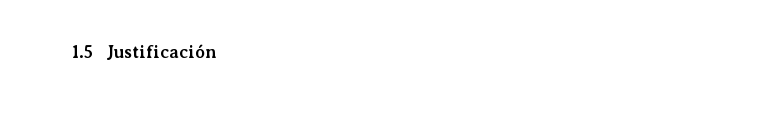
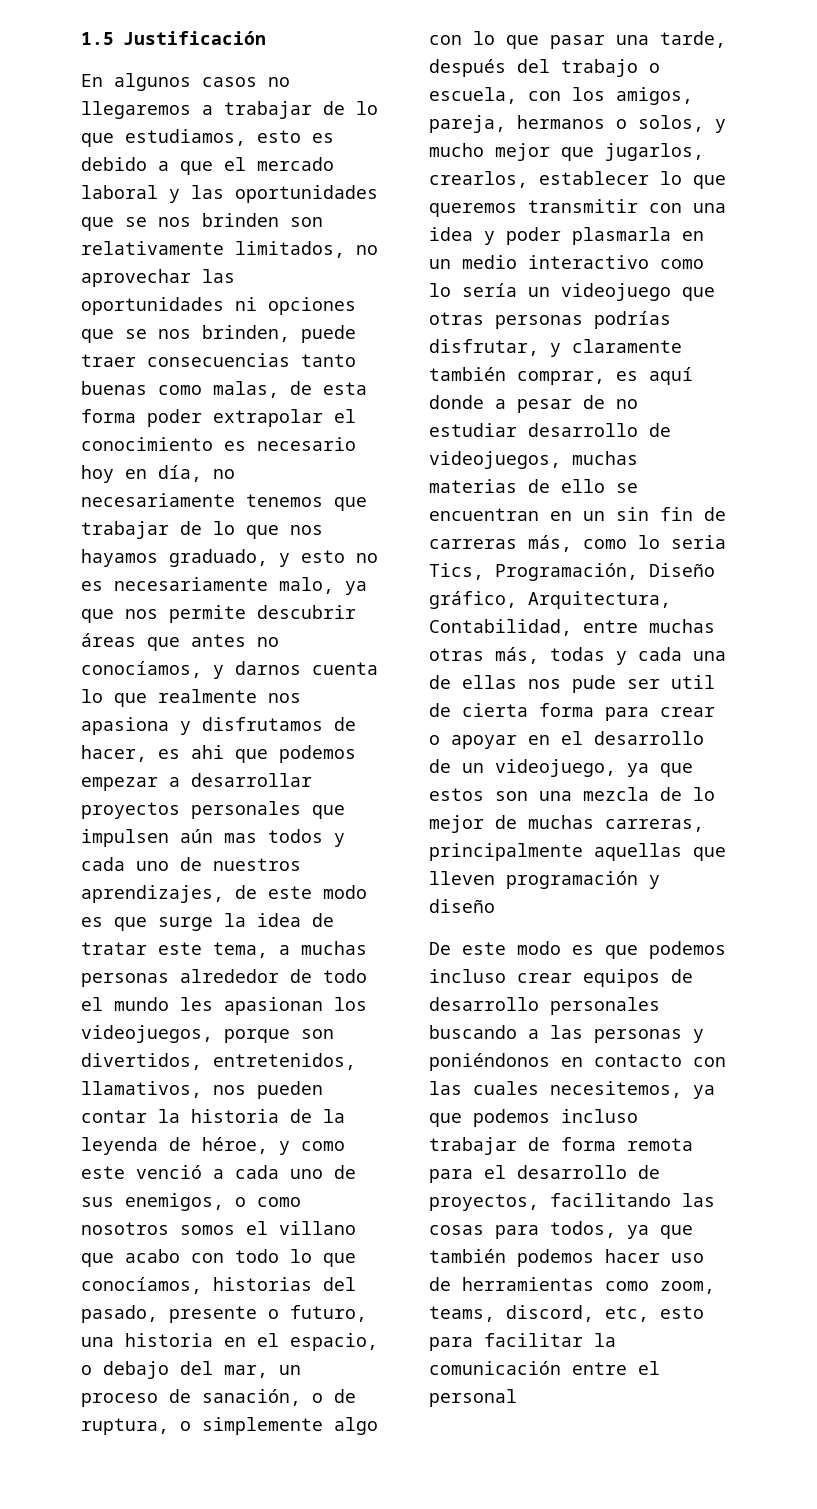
(218, 52) none -> [81,73,290,91] [81,101,378,119] [81,129,334,147] [81,157,334,175] [81,185,378,203] [81,213,323,231] [81,241,378,258] [81,269,235,287] [81,297,356,315] [81,325,356,343] [81,353,356,367] [81,381,367,398] [81,409,356,427] [81,437,356,451] [81,465,235,483] [81,493,367,511] [81,521,323,539] [81,549,378,567] [81,577,367,595] [81,605,356,623] [81,633,279,651] [81,661,378,679] [81,689,301,707] [81,717,356,735] [81,745,356,763] [81,773,312,791] [81,801,345,819] [81,829,345,847] [81,857,301,871] [81,885,367,903] [81,913,334,931] [81,941,367,958] [81,969,367,987] [81,997,367,1015] [81,1025,334,1043] [81,1053,356,1070] [81,1081,323,1099] [81,1109,345,1123] [81,1137,345,1155] [81,1165,356,1179] [81,1193,301,1211] [81,1221,356,1235] [81,1249,356,1267] [81,1277,356,1294] [81,1305,367,1323] [81,1333,378,1351] [81,1361,301,1379] [81,1389,356,1407] [81,1417,378,1435] [429,31,726,49] [429,59,660,77] [429,87,693,105] [429,115,726,133] [429,143,704,161] [429,171,726,189] [429,199,726,217] [429,227,704,245] [429,255,704,269] [429,283,715,301] [429,311,671,329] [429,339,682,357] [429,367,693,385] [429,395,638,413] [429,423,671,437] [429,451,638,469] [429,479,638,493] [429,507,726,521] [429,535,726,552] [429,563,715,581] [429,591,671,609] [429,619,715,636] [429,647,726,665] [429,675,715,693] [429,703,715,721] [429,731,704,749] [429,759,693,777] [429,787,715,801] [429,815,704,833] [429,843,726,861] [429,871,660,889] [429,899,495,913] [429,941,726,959] [429,969,693,987] [429,997,660,1015] [429,1025,704,1043] [429,1053,726,1071] [429,1081,715,1099] [429,1109,638,1127] [429,1137,693,1155] [429,1165,660,1183] [429,1193,715,1211] [429,1221,693,1239] [429,1249,704,1267] [429,1277,715,1294] [429,1305,704,1322] [429,1333,616,1351] [429,1361,660,1375] [429,1389,517,1407] // En algunos casos no llegaremos a trabajar de lo que estudiamos, esto es debido a que el mercado laboral y las oportunidades que se nos brinden son relativamente limitados, no aprovechar las oportunidades ni opciones que se nos brinden, puede traer consecuencias tanto buenas como malas, de esta forma poder extrapolar el conocimiento es necesario hoy en día, no necesariamente tenemos que trabajar de lo que nos hayamos graduado, y esto no es necesariamente malo, ya que nos permite descubrir áreas que antes no conocíamos, y darnos cuenta lo que realmente nos apasiona y disfrutamos de hacer, es ahi que podemos empezar a desarrollar proyectos personales que impulsen aún mas todos y cada uno de nuestros aprendizajes, de este modo es que surge la idea de tratar este tema, a muchas personas alrededor de todo el mundo les apasionan los videojuegos, porque son divertidos, entretenidos, llamativos, nos pueden contar la historia de la leyenda de héroe, y como este venció a cada uno de sus enemigos, o como nosotros somos el villano que acabo con todo lo que conocíamos, historias del pasado, presente o futuro, una historia en el espacio, o debajo del mar, un proceso de sanación, o de ruptura, o simplemente algo con lo que pasar una tarde, después del trabajo o escuela, con los amigos, pareja, hermanos o solos, y mucho mejor que jugarlos, crearlos, establecer lo que queremos transmitir con una idea y poder plasmarla en un medio interactivo como lo sería un videojuego que otras personas podrías disfrutar, y claramente también comprar, es aquí donde a pesar de no estudiar desarrollo de videojuegos, muchas materias de ello se encuentran en un sin fin de carreras más, como lo seria Tics, Programación, Diseño gráfico, Arquitectura, Contabilidad, entre muchas otras más, todas y cada una de ellas nos pude ser util de cierta forma para crear o apoyar en el desarrollo de un videojuego, ya que estos son una mezcla de lo mejor de muchas carreras, principalmente aquellas que lleven programación y diseño // De este modo es que podemos incluso crear equipos de desarrollo personales buscando a las personas y poniéndonos en contacto con las cuales necesitemos, ya que podemos incluso trabajar de forma remota para el desarrollo de proyectos, facilitando las cosas para todos, ya que también podemos hacer uso de herramientas como zoom, teams, discord, etc, esto para facilitar la comunicación entre el personal

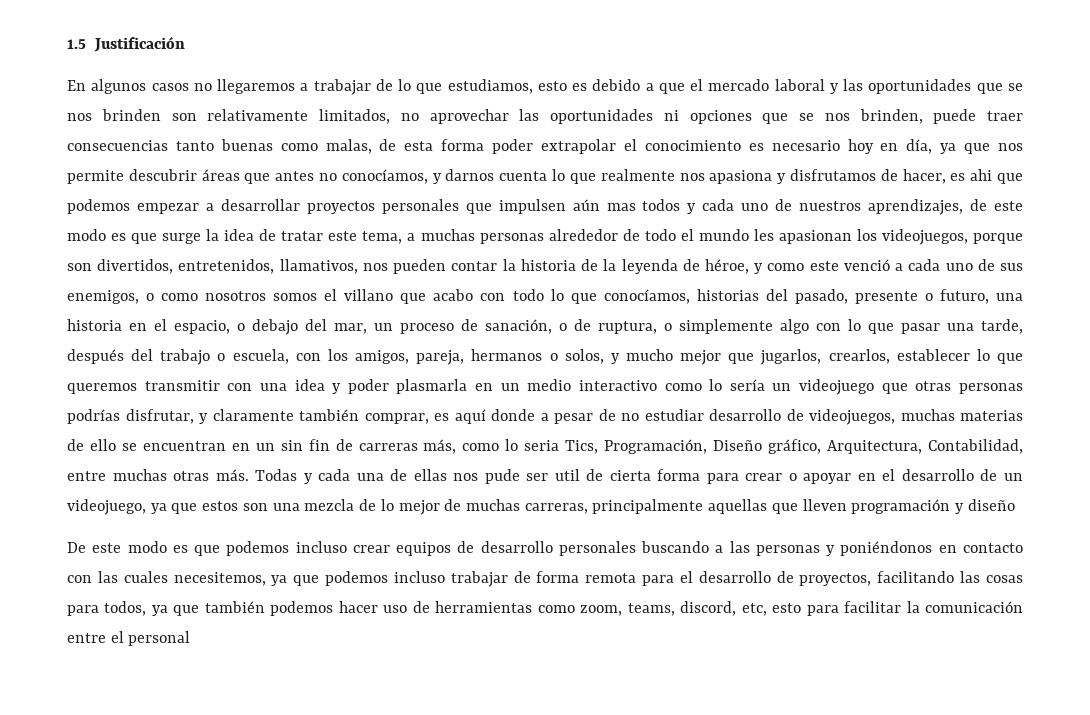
[213,469,235,479] [81,493,367,511] [81,521,323,539] [81,549,378,567] [81,577,334,594] no necesariamente tenemos que trabajar de lo que nos hayamos graduado, y esto no es necesariamente malo, -> (933, 146) none
[495,647,605,664] más, todas -> [215,469,298,481] más. Todas

